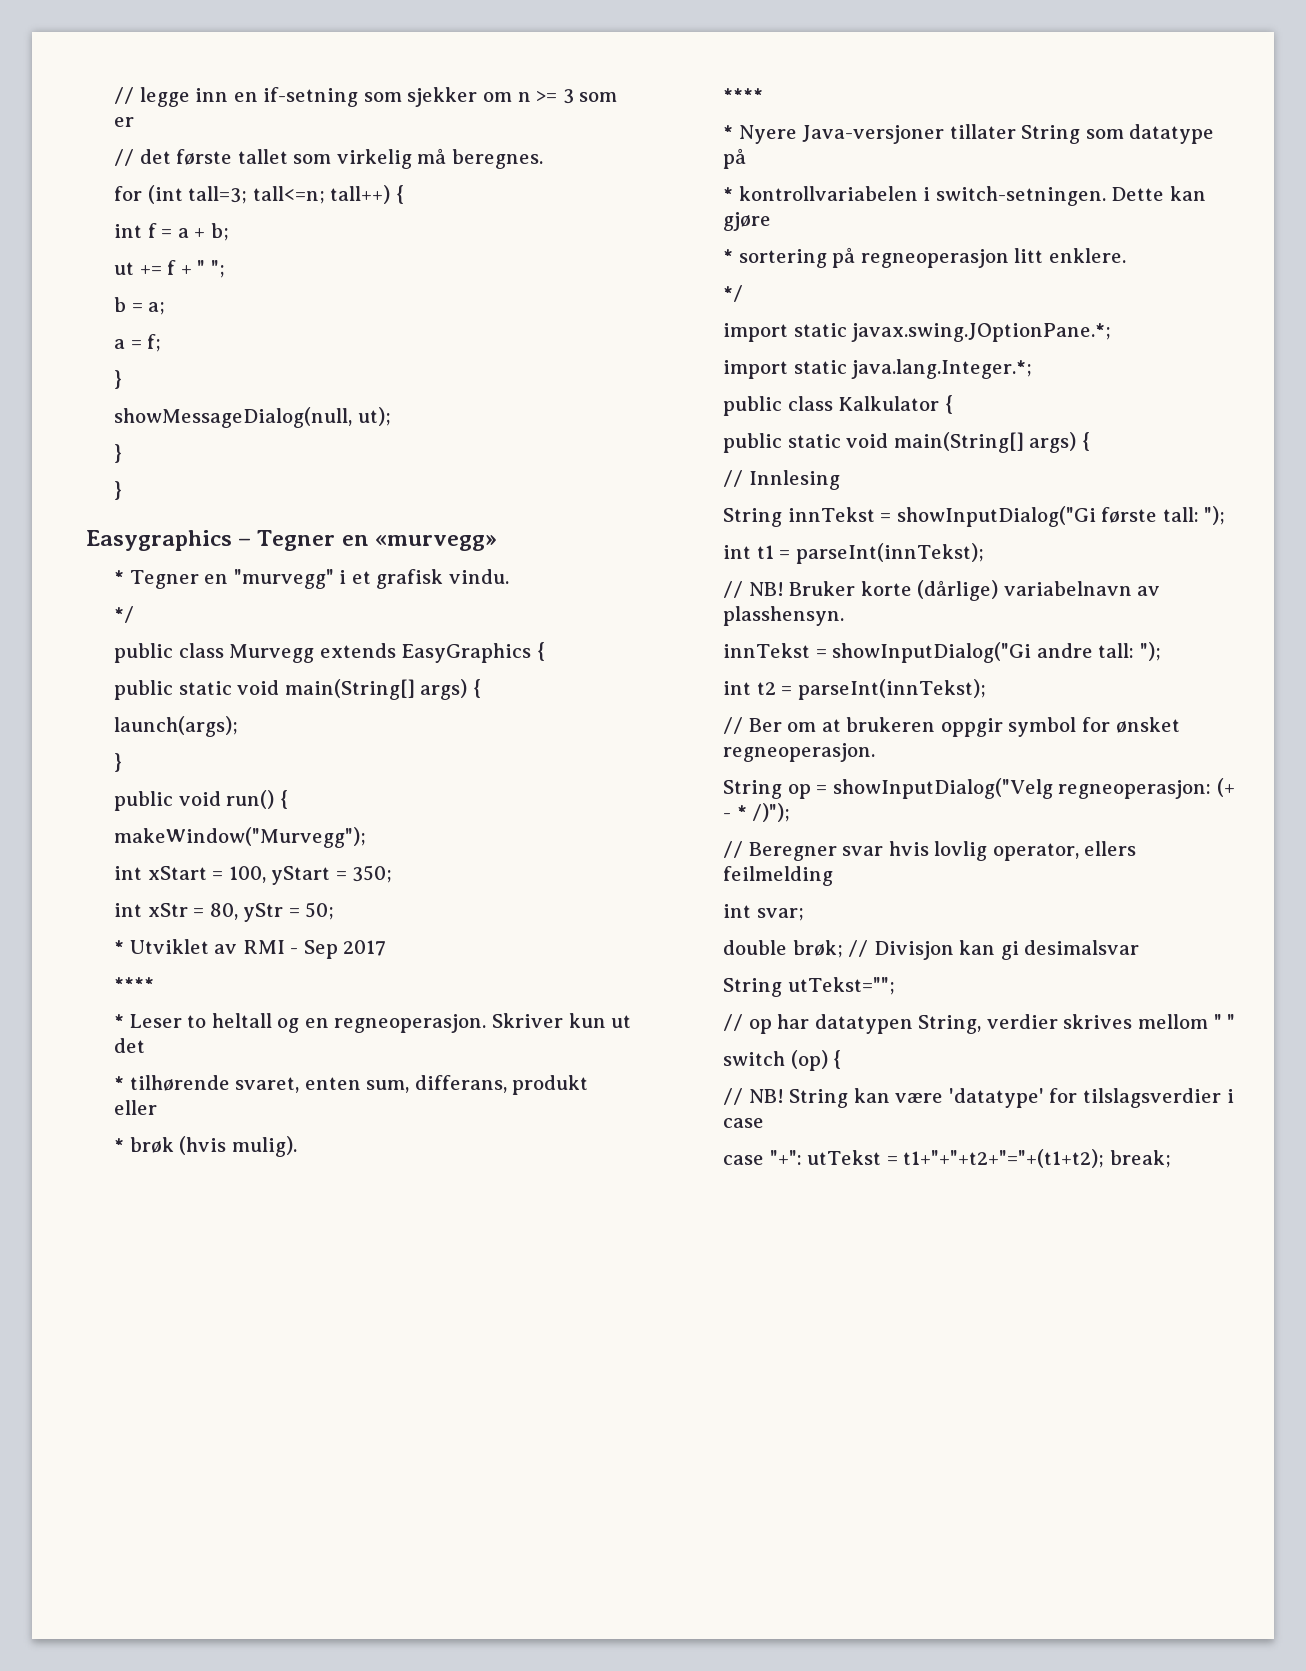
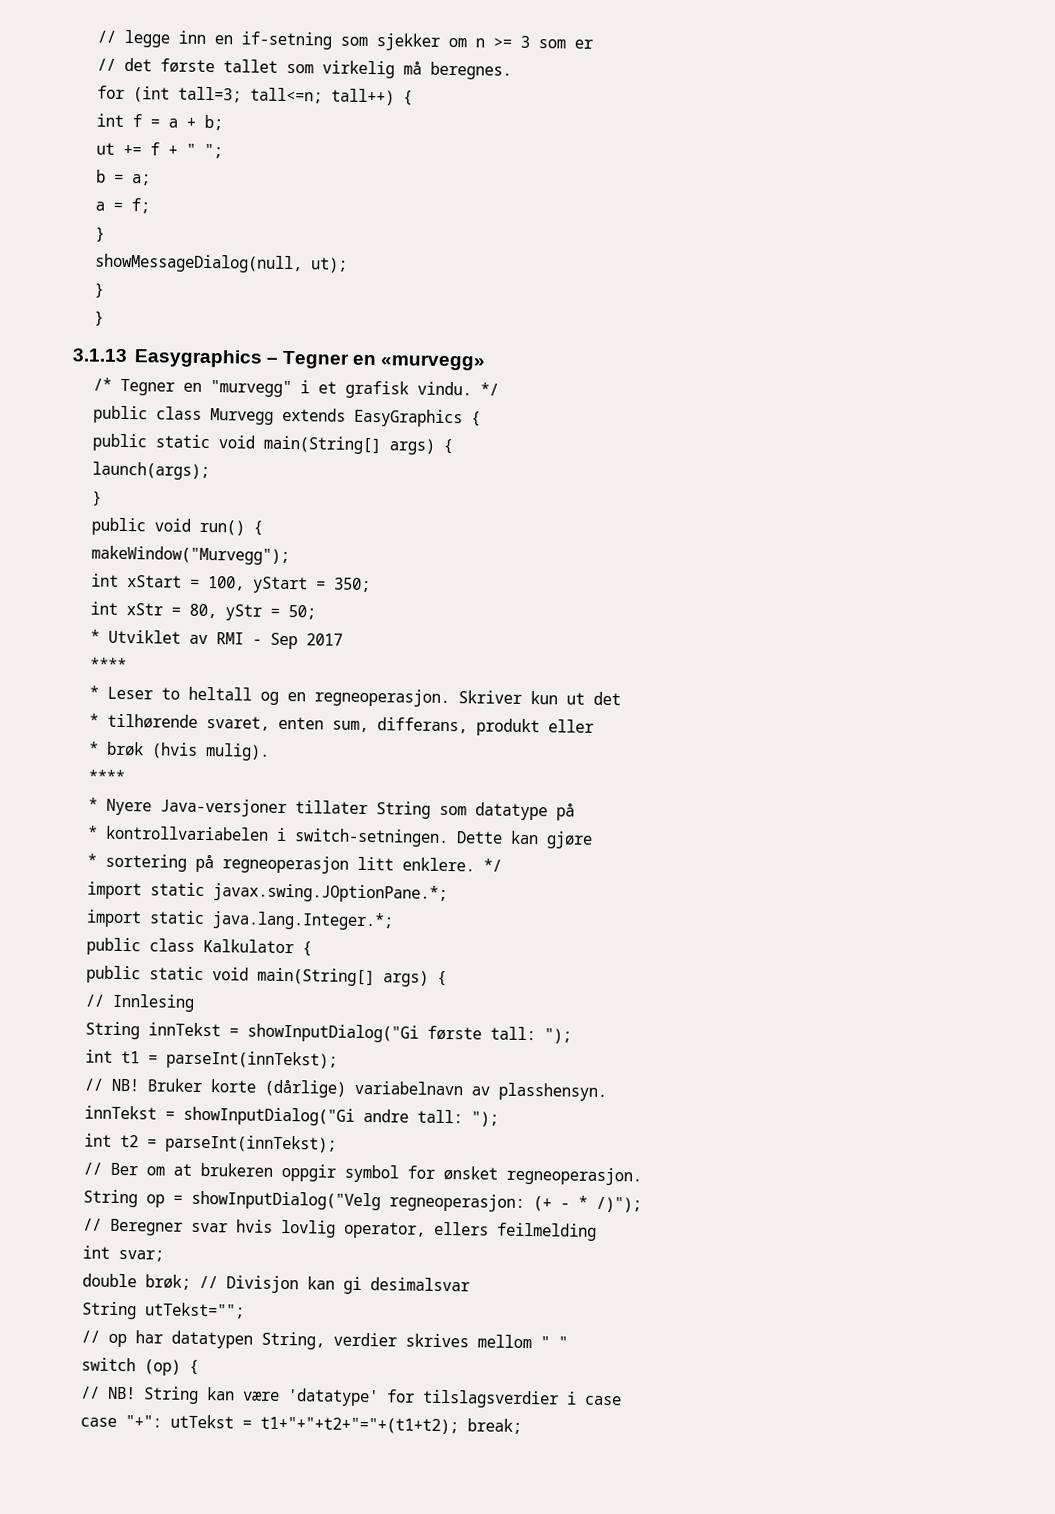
(123, 490) none -> [72,348,128,363] 3.1.13
[114,570,125,584] * -> [93,377,113,391] /*
(509, 576) // -> (473, 388) none
(1126, 255) // -> (476, 864) none

